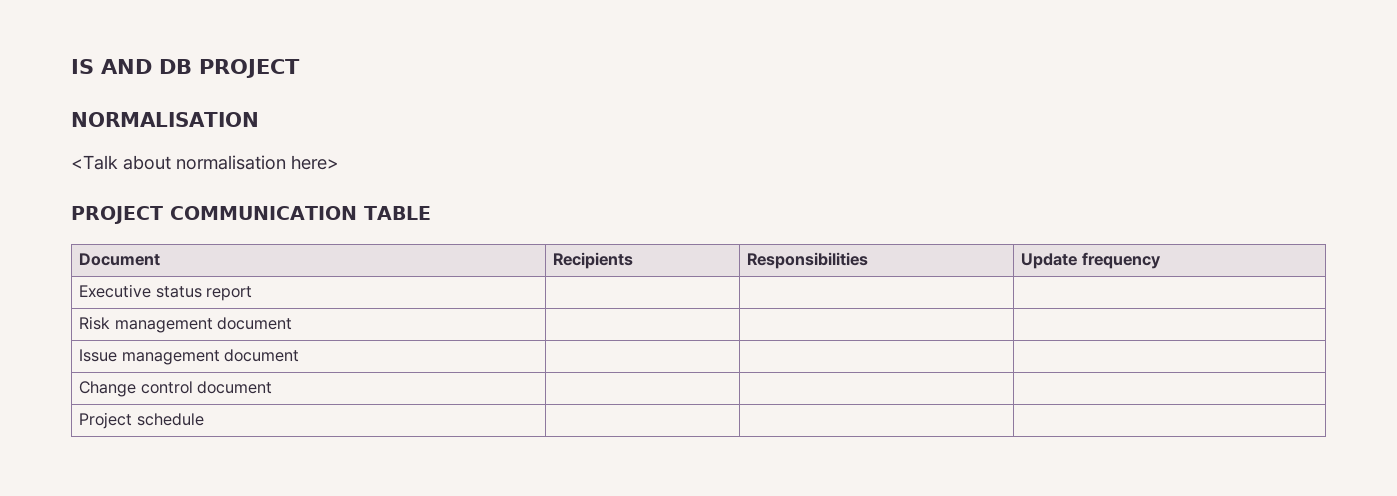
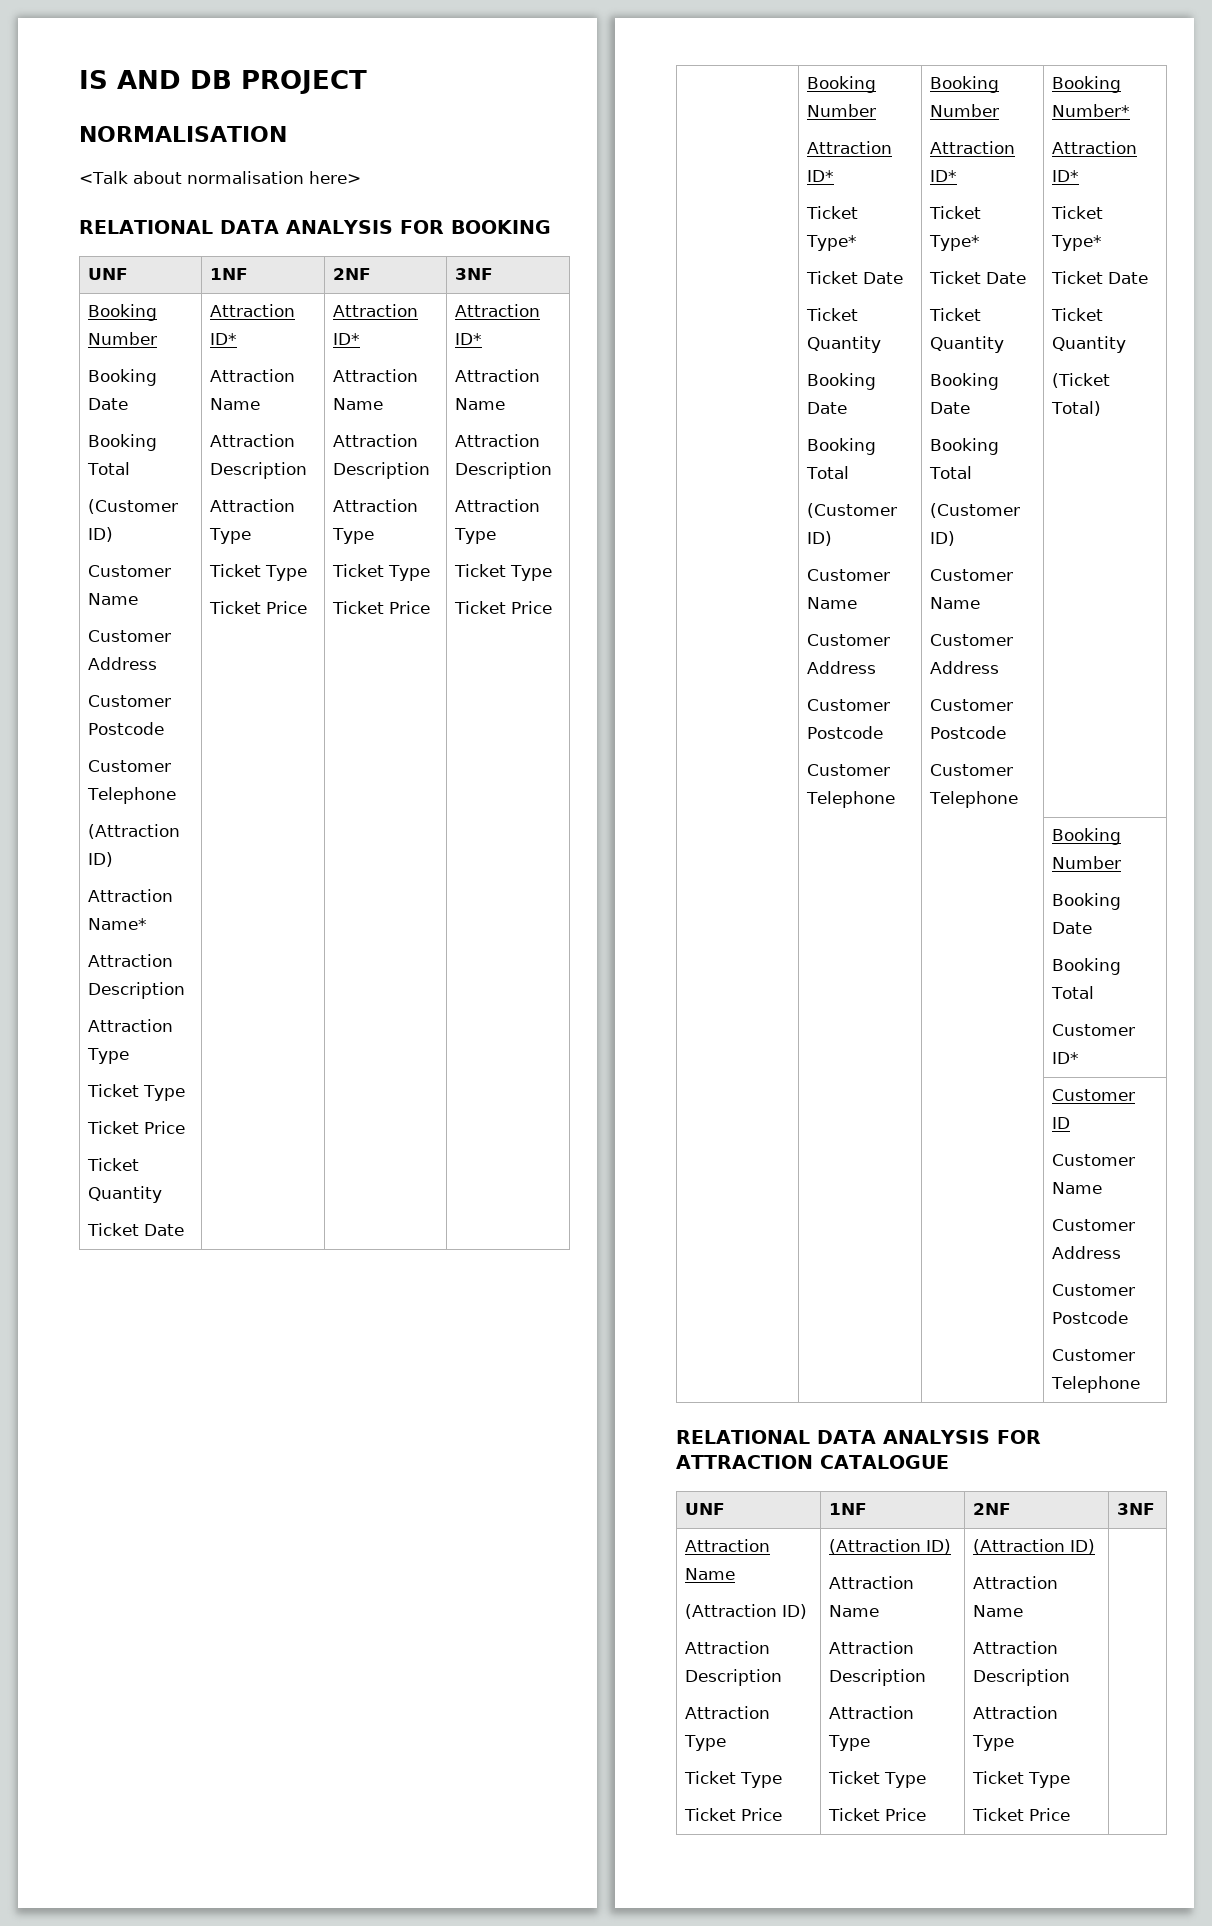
[71,206,431,224] [79,253,161,266] [553,252,634,269] [747,252,869,269] [1021,252,1161,269] [79,284,253,301] [79,316,293,333] [79,349,300,365] [79,381,273,397] [79,412,204,429] PROJECT COMMUNICATION TABLE // Document | Recipients | Responsibilities | Update frequency // Executive status report | | | // Risk management document | | | // Issue management document | | | // Change control document | | | // Project schedule | | -> [79,220,551,234] [88,268,129,280] [210,268,249,280] [333,268,372,280] [455,268,494,280] [88,304,158,321] [88,332,158,345] [88,369,158,386] [88,398,129,410] [88,434,158,451] [87,462,131,475] [88,499,179,514] [88,527,114,542] [88,565,172,577] [88,593,139,605] [88,630,172,642] [88,657,158,670] [88,695,172,707] [88,722,165,735] [88,760,172,772] [87,787,177,804] [88,824,181,839] [88,852,114,867] [88,889,174,902] [88,918,148,930] [88,954,174,967] [88,982,186,999] [88,1019,174,1032] [87,1048,130,1064] [87,1084,186,1101] [87,1121,186,1134] [87,1158,140,1171] [88,1186,163,1203] [87,1223,185,1236] [210,304,296,317] [210,333,238,345] [210,369,296,382] [210,398,261,410] [210,434,296,447] [210,462,308,479] [210,499,296,512] [209,528,252,544] [209,564,308,581] [209,601,308,614] [333,304,419,317] [333,333,361,345] [333,369,419,382] [333,398,384,410] [333,434,419,447] [333,462,431,479] [333,499,419,512] [332,528,375,544] [332,564,431,581] [332,601,431,614] [455,304,541,317] [455,333,483,345] [455,369,541,382] [455,398,506,410] [455,434,541,447] [455,462,553,479] [455,499,541,512] [454,528,497,544] [454,564,553,581] [454,601,553,614] [807,76,877,93] [807,104,877,117] [807,141,893,154] [807,170,835,182] [806,206,859,219] [806,235,858,251] [806,271,904,284] [806,308,859,321] [807,336,882,353] [807,373,877,390] [807,402,848,414] [807,438,877,455] [806,466,850,479] [807,503,898,518] [807,531,833,546] [807,569,891,581] [807,597,858,609] [807,634,891,646] [807,661,877,674] [807,699,891,711] [807,726,884,739] [807,764,891,776] [806,791,896,808] [930,76,1000,93] [930,104,1000,117] [930,141,1016,154] [930,170,958,182] [929,206,982,219] [929,235,981,251] [929,271,1027,284] [929,308,982,321] [930,336,1005,353] [930,373,1000,390] [930,402,971,414] [930,438,1000,455] [929,466,973,479] [930,503,1021,518] [930,531,956,546] [930,569,1014,581] [930,597,981,609] [930,634,1014,646] [930,661,1000,674] [930,699,1014,711] [930,726,1007,739] [930,764,1014,776] [929,791,1019,808] [1052,76,1122,93] [1052,104,1131,117] [1052,141,1138,154] [1052,170,1080,182] [1051,206,1104,219] [1051,235,1103,251] [1051,271,1149,284] [1051,308,1104,321] [1052,336,1127,353] [1052,373,1111,388] [1051,401,1102,416] [1052,828,1122,845] [1052,856,1122,869] [1052,893,1122,910] [1052,922,1093,934] [1052,958,1122,975] [1051,986,1095,999] [1052,1024,1136,1036] [1052,1052,1080,1064] [1052,1089,1136,1101] [1052,1117,1071,1129] [1052,1154,1136,1166] [1052,1182,1103,1194] [1052,1219,1136,1231] [1052,1246,1122,1259] [1052,1284,1136,1296] [1052,1311,1129,1324] [1052,1349,1136,1361] [1051,1376,1141,1393] [676,1430,1041,1444] [676,1455,949,1469] [685,1503,726,1515] [829,1503,868,1515] [973,1503,1012,1515] [1117,1503,1156,1515] [685,1539,771,1552] [685,1568,736,1580] [685,1604,808,1619] [685,1641,771,1654] [685,1669,783,1686] [685,1706,771,1719] [684,1735,727,1751] [684,1771,783,1788] [684,1808,783,1821] [829,1539,952,1554] [829,1576,915,1589] [829,1605,880,1617] [829,1641,915,1654] [829,1669,927,1686] [829,1706,915,1719] [828,1735,871,1751] [828,1771,927,1788] [828,1808,927,1821] [973,1539,1096,1554] [973,1576,1059,1589] [973,1605,1024,1617] [973,1641,1059,1654] [973,1669,1071,1686] [973,1706,1059,1719] [972,1735,1015,1751] [972,1771,1071,1788] [972,1808,1071,1821] RELATIONAL DATA ANALYSIS FOR BOOKING // UNF | 1NF | 2NF | 3NF // Booking Number // Booking Date // Booking Total // (Customer ID) // Customer Name // Customer Address // Customer Postcode // Customer Telephone // (Attraction ID) // Attraction Name* // Attraction Description // Attraction Type // Ticket Type // Ticket Price // Ticket Quantity // Ticket Date | Attraction ID* // Attraction Name // Attraction Description // Attraction Type // Ticket Type // Ticket Price | Attraction ID* // Attraction Name // Attraction Description // Attraction Type // Ticket Type // Ticket Price | Attraction ID* // Attraction Name // Attraction Description // Attraction Type // Ticket Type // Ticket Price // | Booking Number // Attraction ID* // Ticket Type* // Ticket Date // Ticket Quantity // Booking Date // Booking Total // (Customer ID) // Customer Name // Customer Address // Customer Postcode // Customer Telephone | Booking Number // Attraction ID* // Ticket Type* // Ticket Date // Ticket Quantity // Booking Date // Booking Total // (Customer ID) // Customer Name // Customer Address // Customer Postcode // Customer Telephone | Booking Number* // Attraction ID* // Ticket Type* // Ticket Date // Ticket Quantity // (Ticket Total) // | | | Booking Number // Booking Date // Booking Total // Customer ID* // | | | Customer ID // Customer Name // Customer Address // Customer Postcode // Customer Telephone // RELATIONAL DATA ANALYSIS FOR ATTRACTION CATALOGUE // UNF | 1NF | 2NF | 3NF // Attraction Name // (Attraction ID) // Attraction Description // Attraction Type // Ticket Type // Ticket Price | (Attraction ID) // Attraction Name // Attraction Description // Attraction Type // Ticket Type // Ticket Price | (Attraction ID) // Attraction Name // Attraction Description // Attraction Type // Ticket Type // Ticket Price

